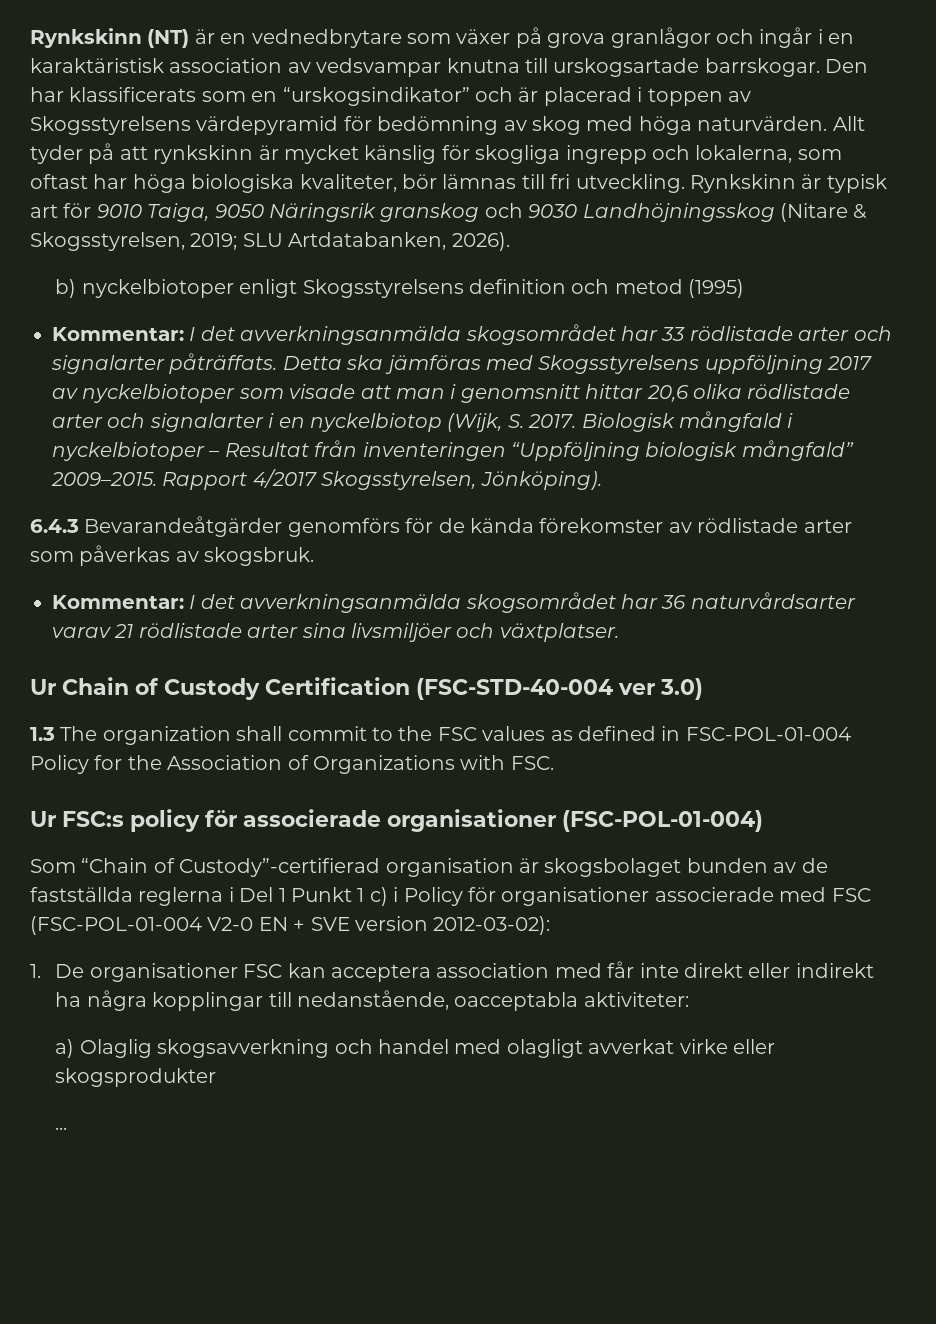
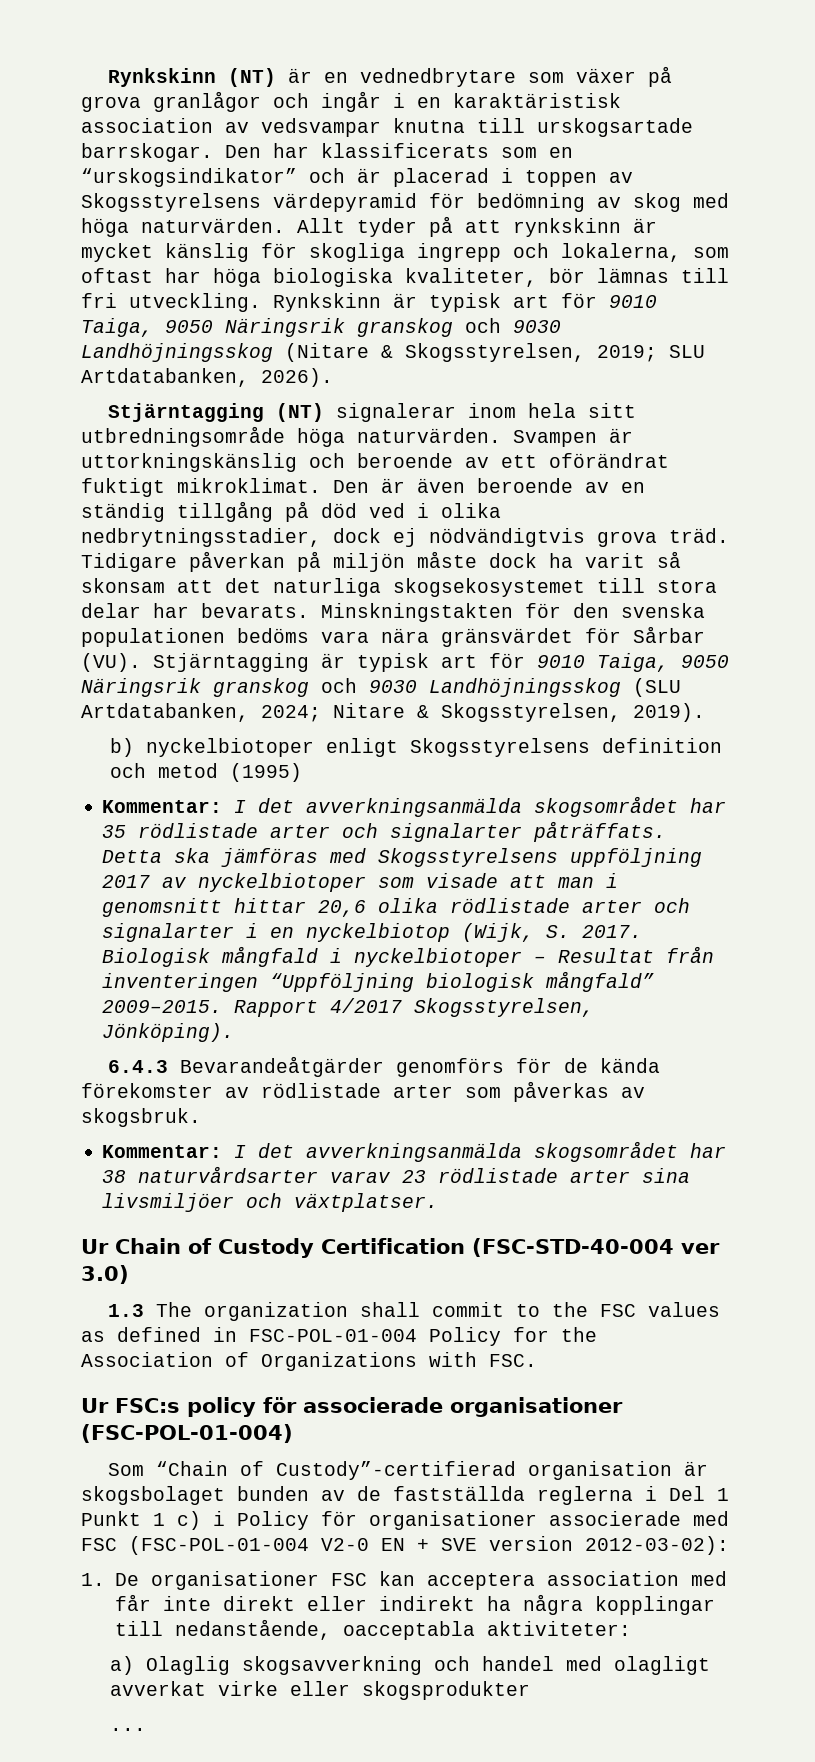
(510, 241) none -> [107,403,636,422] [81,426,633,447] [81,453,669,472] [81,478,645,497] [81,501,501,522] [81,528,729,547] [81,551,681,572] [81,578,717,597] [81,603,705,622] [81,626,705,647] [81,653,729,672] [81,678,681,697] [81,703,705,722] // Stjärntagging (NT) signalerar inom hela sitt utbredningsområde höga naturvärden. Svampen är uttorkningskänslig och beroende av ett oförändrat fuktigt mikroklimat. Den är även beroende av en ständig tillgång på död ved i olika nedbrytningsstadier, dock ej nödvändigtvis grova träd. Tidigare påverkan på miljön måste dock ha varit så skonsam att det naturliga skogsekosystemet till stora delar har bevarats. Minskningstakten för den svenska populationen bedöms vara nära gränsvärdet för Sårbar (VU). Stjärntagging är typisk art för 9010 Taiga, 9050 Näringsrik granskog och 9030 Landhöjningsskog (SLU Artdatabanken, 2024; Nitare & Skogsstyrelsen, 2019).
[661,327,686,341] 33 -> [102,825,127,838] 35
[661,595,687,609] 36 -> [102,1170,127,1183] 38
[114,624,134,638] 21 -> [402,1170,427,1183] 23

